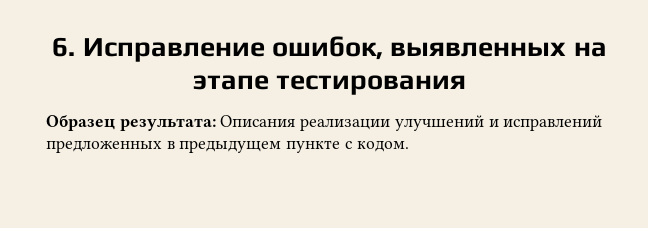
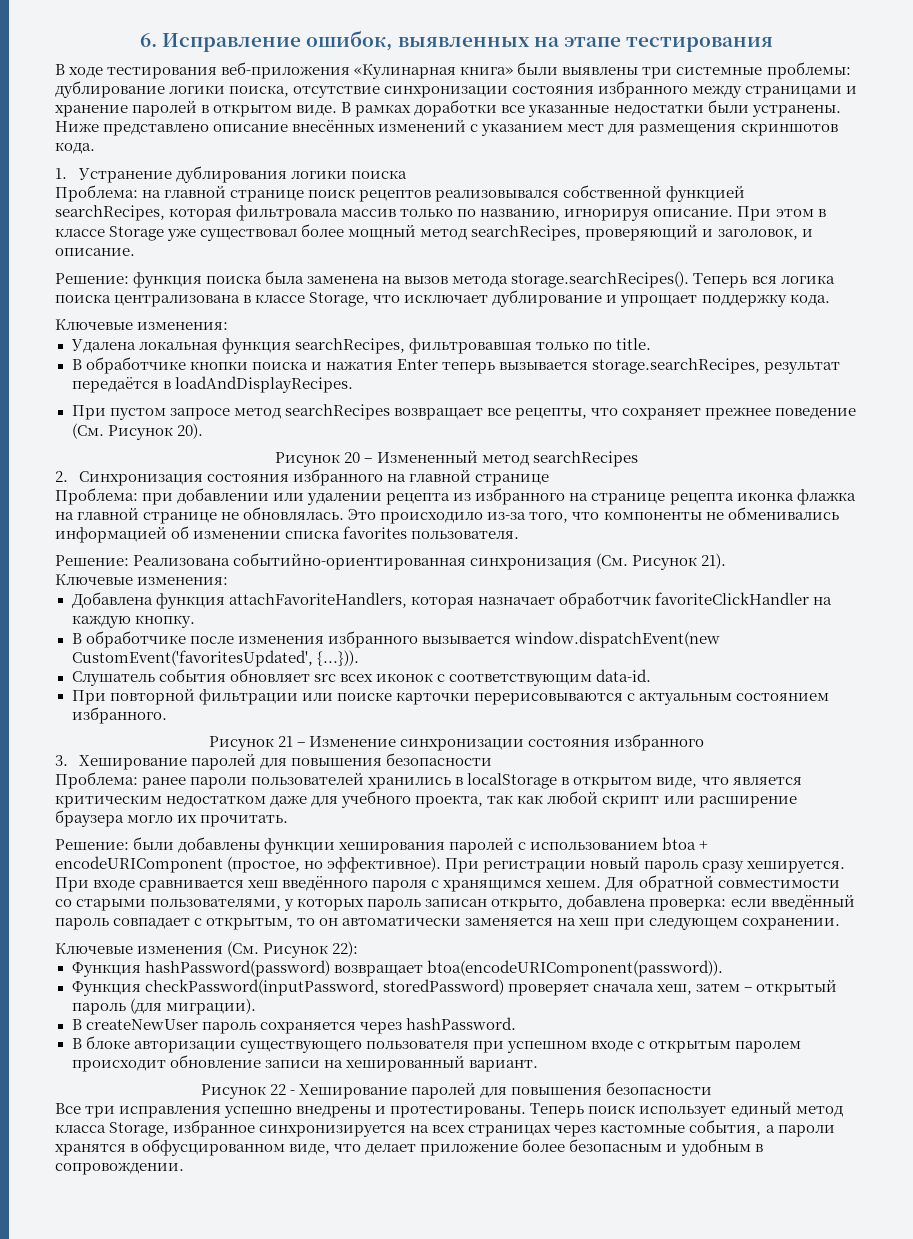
[46,115,603,131] [46,140,409,153] Образец результата: Описания реализации улучшений и исправлений предложенных в предыдущем пункте с кодом. -> [55,62,851,79] [55,81,858,98] [55,100,841,117] [55,119,838,136] [55,142,95,154] [55,166,407,183] [55,185,746,202] [55,205,826,221] [55,224,813,241] [55,248,135,256] [55,271,835,288] [55,290,830,307] [55,319,229,330] [70,338,651,354] [71,357,840,374] [71,376,353,393] [71,404,857,420] [71,423,203,440] [275,450,638,467] [55,469,549,486] [55,488,856,505] [55,507,839,524] [55,526,520,543] [55,553,727,570] [55,574,229,585] [71,592,832,609] [71,615,195,628] [71,631,720,648] [71,650,359,667] [71,669,651,686] [71,688,829,705] [71,707,167,724] [208,734,705,751] [55,753,492,770] [55,772,802,789] [55,791,797,808] [55,810,289,827] [55,837,709,854] [55,856,846,873] [55,875,840,892] [55,894,855,911] [55,917,840,930] [55,941,359,958] [71,960,723,977] [71,979,837,996] [71,998,256,1015] [71,1017,516,1034] [71,1036,801,1053] [71,1055,538,1072] [200,1082,713,1099] [55,1101,843,1118] [55,1120,835,1137] [55,1139,763,1156] [55,1162,184,1175] В ходе тестирования веб-приложения «Кулинарная книга» были выявлены три системные проблемы: дублирование логики поиска, отсутствие синхронизации состояния избранного между страницами и хранение паролей в открытом виде. В рамках доработки все указанные недостатки были устранены. Ниже представлено описание внесённых изменений с указанием мест для размещения скриншотов кода. // 1. Устранение дублирования логики поиска // Проблема: на главной странице поиск рецептов реализовывался собственной функцией searchRecipes, которая фильтровала массив только по названию, игнорируя описание. При этом в классе Storage уже существовал более мощный метод searchRecipes, проверяющий и заголовок, и описание. // Решение: функция поиска была заменена на вызов метода storage.searchRecipes(). Теперь вся логика поиска централизована в классе Storage, что исключает дублирование и упрощает поддержку кода. // Ключевые изменения: // Удалена локальная функция searchRecipes, фильтровавшая только по title. // В обработчике кнопки поиска и нажатия Enter теперь вызывается storage.searchRecipes, результат передаётся в loadAndDisplayRecipes. // При пустом запросе метод searchRecipes возвращает все рецепты, что сохраняет прежнее поведение (См. Рисунок 20). // Рисунок 20 – Измененный метод searchRecipes // 2. Синхронизация состояния избранного на главной странице // Проблема: при добавлении или удалении рецепта из избранного на странице рецепта иконка флажка на главной странице не обновлялась. Это происходило из-за того, что компоненты не обменивались информацией об изменении списка favorites пользователя. // Решение: Реализована событийно-ориентированная синхронизация (См. Рисунок 21). // Ключевые изменения: // Добавлена функция attachFavoriteHandlers, которая назначает обработчик favoriteClickHandler на каждую кнопку. // В обработчике после изменения избранного вызывается window.dispatchEvent(new CustomEvent('favoritesUpdated', {...})). // Слушатель события обновляет src всех иконок с соответствующим data-id. // При повторной фильтрации или поиске карточки перерисовываются с актуальным состоянием избранного. // Рисунок 21 – Изменение синхронизации состояния избранного // 3. Хеширование паролей для повышения безопасности // Проблема: ранее пароли пользователей хранились в localStorage в открытом виде, что является критическим недостатком даже для учебного проекта, так как любой скрипт или расширение браузера могло их прочитать. // Решение: были добавлены функции хеширования паролей с использованием btoa + encodeURIComponent (простое, но эффективное). При регистрации новый пароль сразу хешируется. При входе сравнивается хеш введённого пароля с хранящимся хешем. Для обратной совместимости со старыми пользователями, у которых пароль записан открыто, добавлена проверка: если введённый пароль совпадает с открытым, то он автоматически заменяется на хеш при следующем сохранении. // Ключевые изменения (См. Рисунок 22): // Функция hashPassword(password) возвращает btoa(encodeURIComponent(password)). // Функция checkPassword(inputPassword, storedPassword) проверяет сначала хеш, затем – открытый пароль (для миграции). // В createNewUser пароль сохраняется через hashPassword. // В блоке авторизации существующего пользователя при успешном входе с открытым паролем происходит обновление записи на хешированный вариант. // Рисунок 22 - Хеширование паролей для повышения безопасности // Все три исправления успешно внедрены и протестированы. Теперь поиск использует единый метод класса Storage, избранное синхронизируется на всех страницах через кастомные события, а пароли хранятся в обфусцированном виде, что делает приложение более безопасным и удобным в сопровождении.

